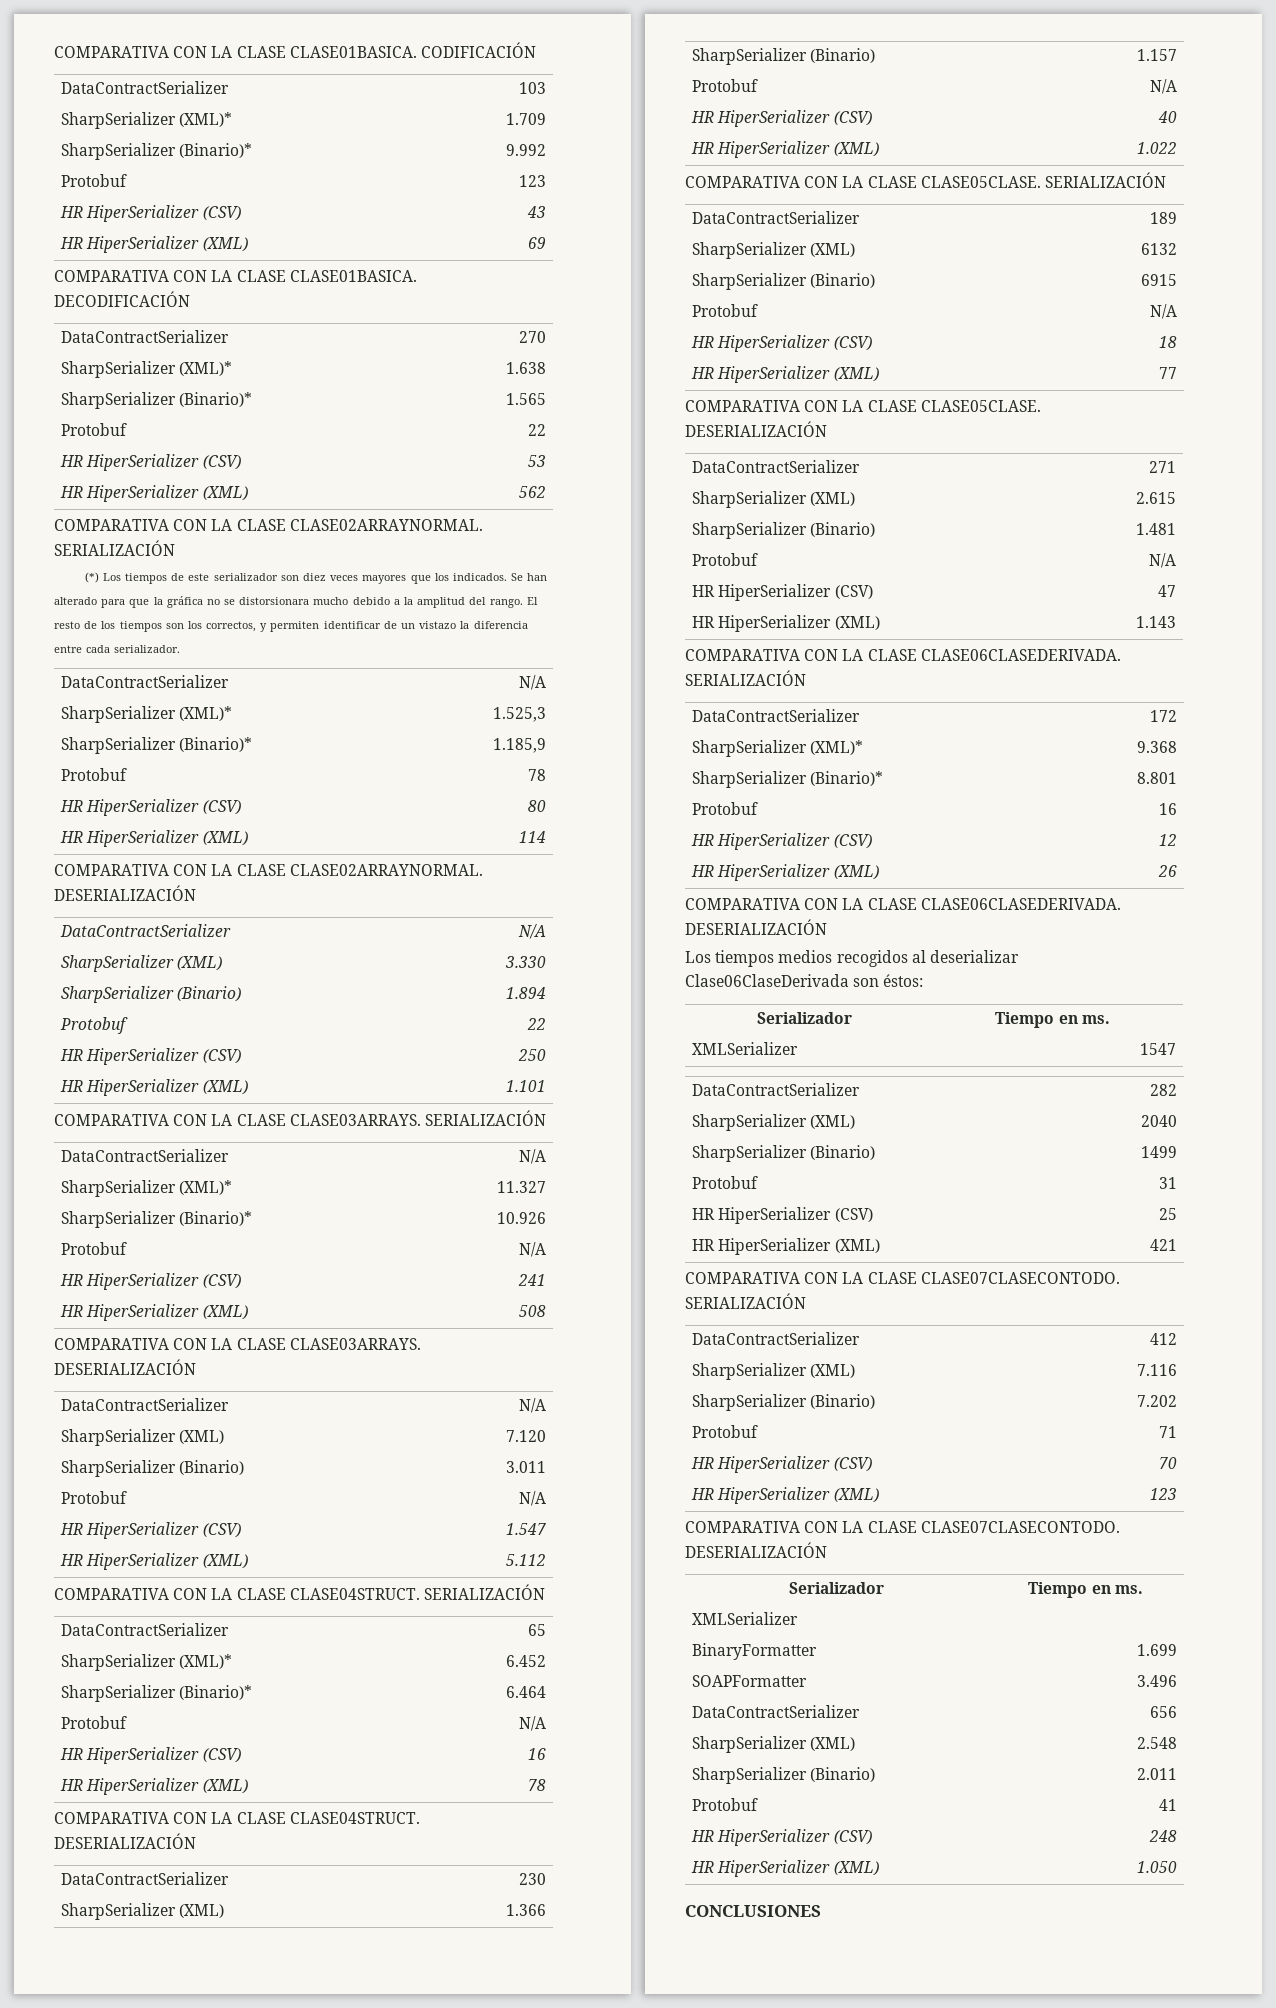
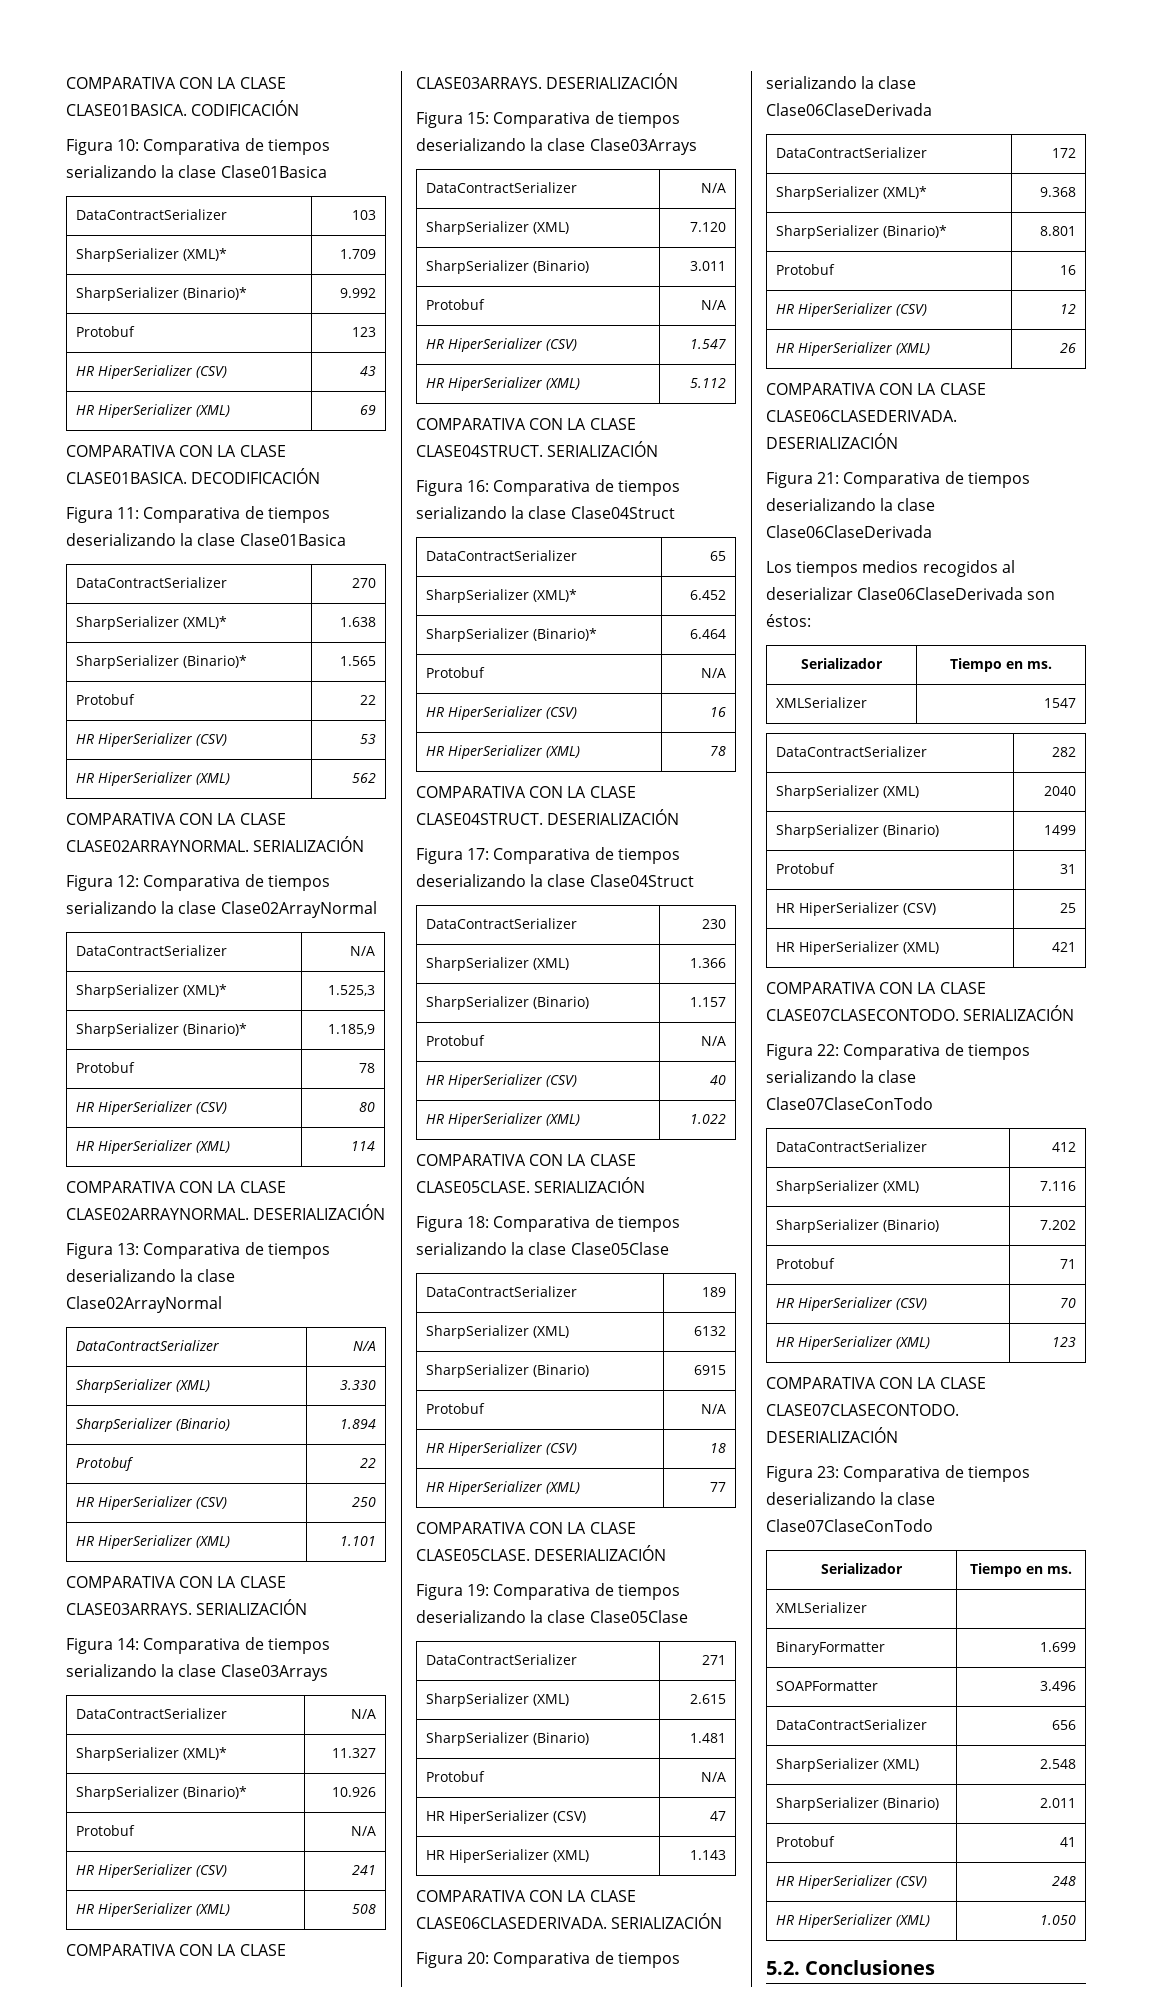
(536, 50) none -> [66,138,330,155] [66,165,327,178] // Figura 10: Comparativa de tiempos serializando la clase Clase01Basica
(190, 299) none -> [66,506,330,523] [66,533,346,546] // Figura 11: Comparativa de tiempos deserializando la clase Clase01Basica
[84,572,548,584] [54,596,538,608] [54,621,528,632] [54,645,181,653] (*) Los tiempos de este serializador son diez veces mayores que los indicados. Se han alterado para que la gráfica no se distorsionara mucho debido a la amplitud del rango. El resto de los tiempos son los correctos, y permiten identificar de un vistazo la diferencia entre cada serializador. -> [66,874,330,891] [66,901,377,918] Figura 12: Comparativa de tiempos serializando la clase Clase02ArrayNormal
(196, 893) none -> [66,1242,330,1259] [66,1269,236,1282] [66,1296,222,1313] // Figura 13: Comparativa de tiempos deserializando la clase Clase02ArrayNormal
(546, 1118) none -> [66,1637,330,1654] [66,1664,328,1681] // Figura 14: Comparativa de tiempos serializando la clase Clase03Arrays
(196, 1367) none -> [416,111,680,128] [416,138,697,155] // Figura 15: Comparativa de tiempos deserializando la clase Clase03Arrays
(545, 1592) none -> [416,479,680,496] [416,506,675,519] // Figura 16: Comparativa de tiempos serializando la clase Clase04Struct
(196, 1841) none -> [416,847,680,864] [416,874,694,887] // Figura 17: Comparativa de tiempos deserializando la clase Clase04Struct
(1166, 180) none -> [416,1215,680,1232] [416,1242,669,1255] // Figura 18: Comparativa de tiempos serializando la clase Clase05Clase
(827, 429) none -> [416,1583,680,1600] [416,1610,688,1623] // Figura 19: Comparativa de tiempos deserializando la clase Clase05Clase
(806, 678) none -> [416,1951,680,1968] [766,76,917,89] [766,103,932,116] // Figura 20: Comparativa de tiempos serializando la clase Clase06ClaseDerivada
(827, 927) none -> [766,471,1030,488] [766,498,936,511] [766,525,932,538] // Figura 21: Comparativa de tiempos deserializando la clase Clase06ClaseDerivada
(806, 1301) none -> [766,1043,1030,1060] [766,1070,917,1083] [766,1097,933,1110] // Figura 22: Comparativa de tiempos serializando la clase Clase07ClaseConTodo
(827, 1550) none -> [766,1465,1030,1482] [766,1492,936,1505] [766,1519,933,1532] // Figura 23: Comparativa de tiempos deserializando la clase Clase07ClaseConTodo
[685,1905,821,1917] CONCLUSIONES -> [766,1960,936,1975] 5.2. Conclusiones

